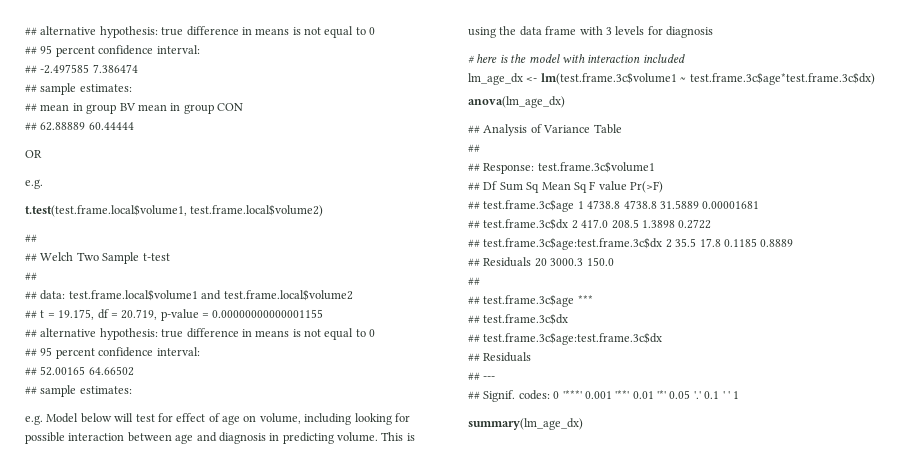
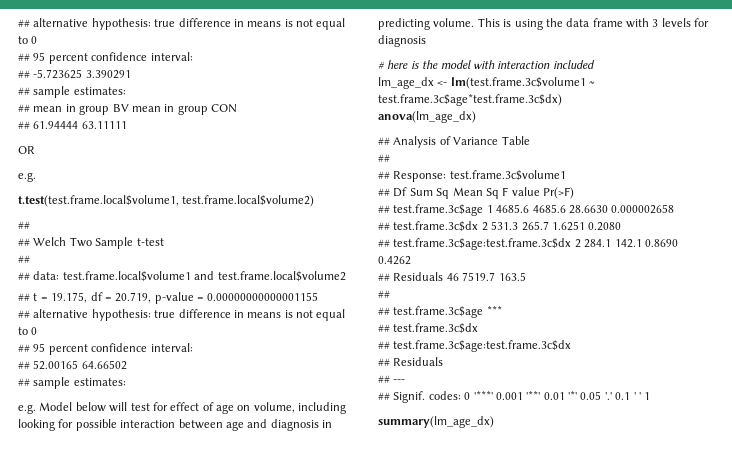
[40,64,138,74] -2.497585 7.386474 -> [33,69,131,79] -5.723625 3.390291
[40,122,134,131] 62.88889 60.44444 -> [33,121,127,129] 61.94444 63.11111
[587,200,760,209] 4738.8 4738.8 31.5889 0.00001681 -> [496,204,675,214] 4685.6 4685.6 28.6630 0.000002658
[581,219,712,229] 417.0 208.5 1.3898 0.2722 -> [491,221,622,231] 531.3 265.7 1.6251 0.2080
[675,238,794,247] [468,257,614,267] 35.5 17.8 0.1185 0.8889 // ## Residuals 20 3000.3 150.0 -> [584,239,678,248] [378,256,411,265] [378,272,526,281] 284.1 142.1 0.8690 0.4262 // ## Residuals 46 7519.7 163.5

